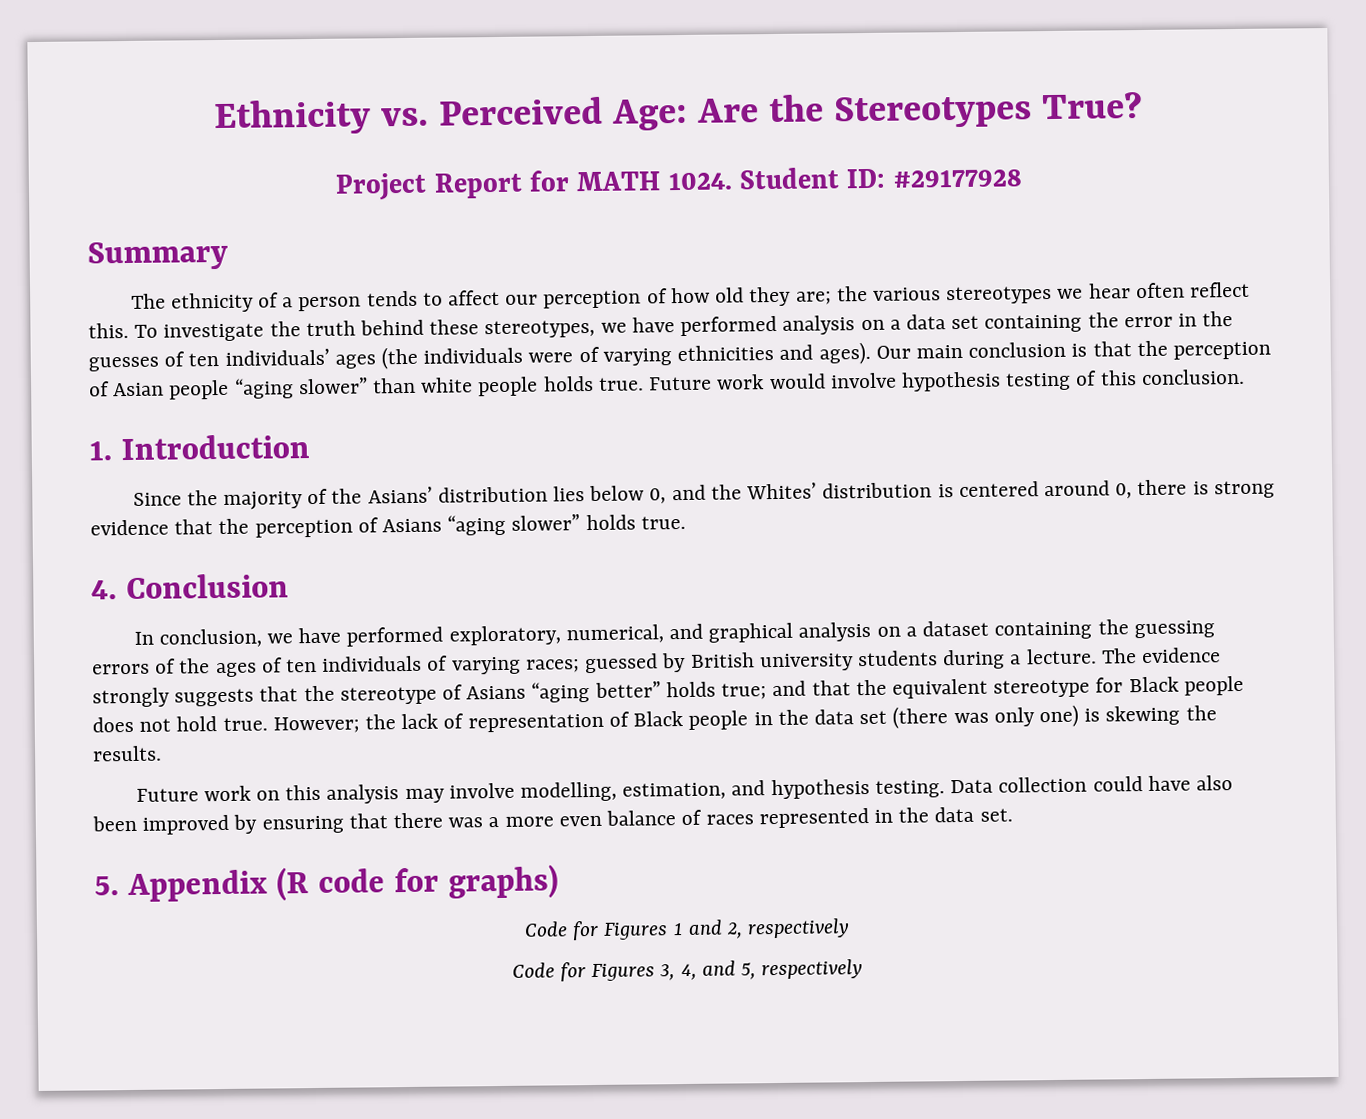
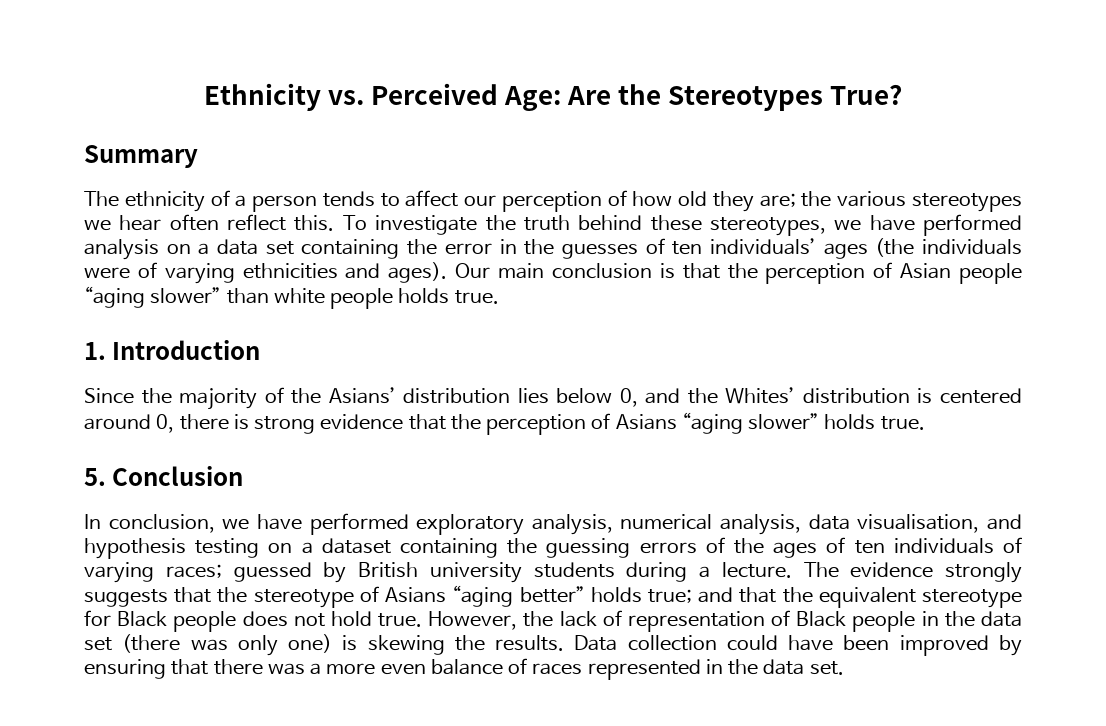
[335,167,1022,201] // Project Report for MATH 1024. Student ID: #29177928 -> (903, 94) none
[649,368,1245,392] Future work would involve hypothesis testing of this conclusion. -> (499, 297) none
[91,580,117,600] 4. -> [84,468,106,486] 5.
[448,621,872,646] exploratory, numerical, and graphical analysis -> [416,514,1023,535] [84,538,260,559] exploratory analysis, numerical analysis, data visualisation, and hypothesis testing
[272,716,360,734] However; -> [428,611,518,630] However,
[135,778,945,804] // Future work on this analysis may involve modelling, estimation, and hypothesis testing. -> (565, 643) none
[1195,775,1233,791] also -> (834, 643) none
[94,864,559,903] [523,918,851,941] [511,959,864,982] // 5. Appendix (R code for graphs) // Code for Figures 1 and 2, respectively // Code for Figures 3, 4, and 5, respectively -> (844, 668) none

